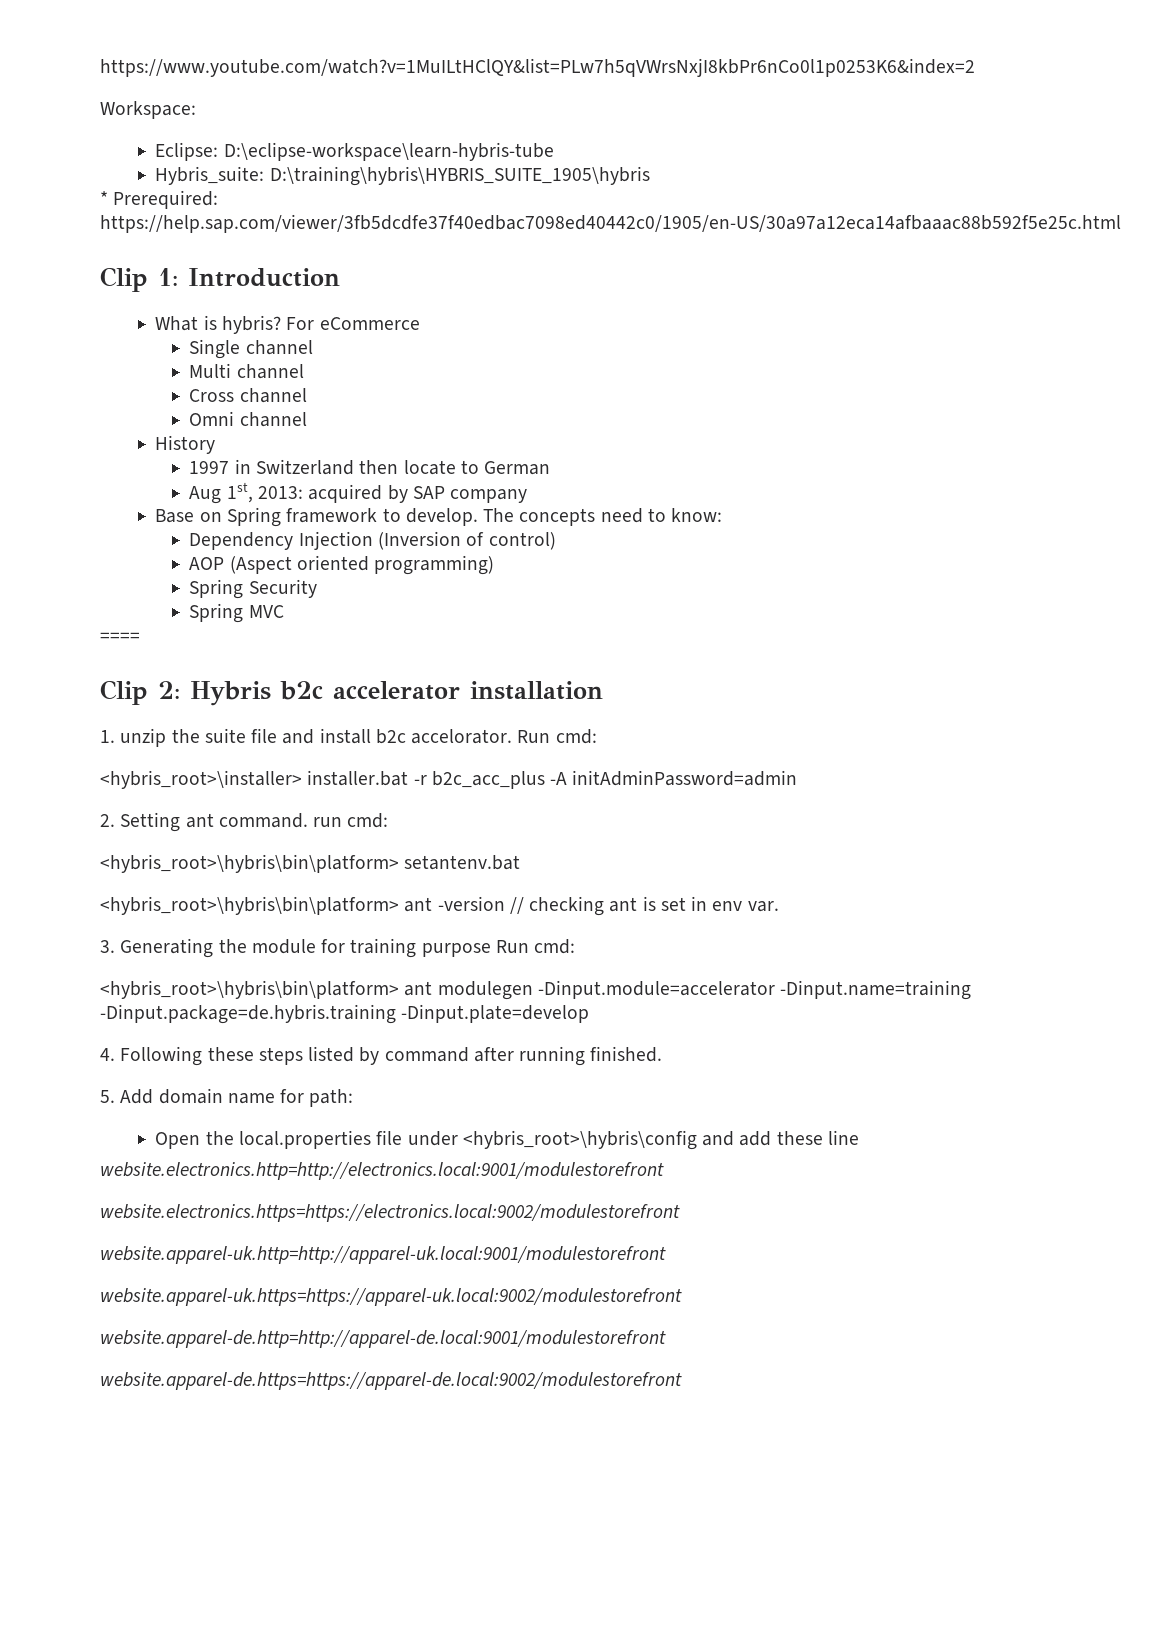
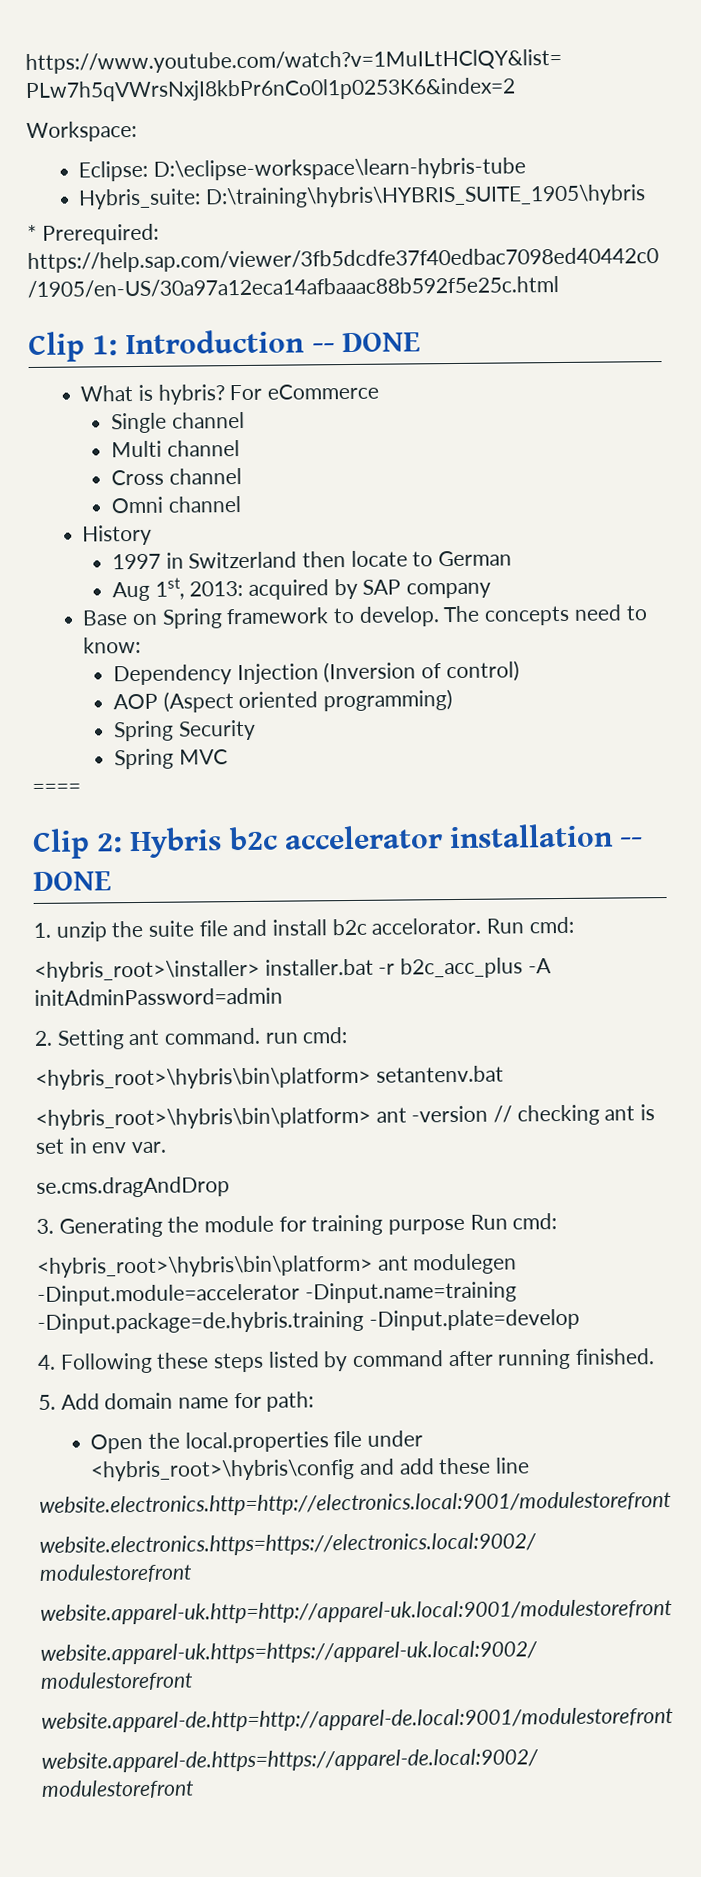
(340, 277) none -> [311,332,421,353] -- DONE
(603, 690) none -> [620,837,644,847] [33,871,112,891] -- DONE
(779, 906) none -> [36,1176,230,1198] // se.cms.dragAndDrop

